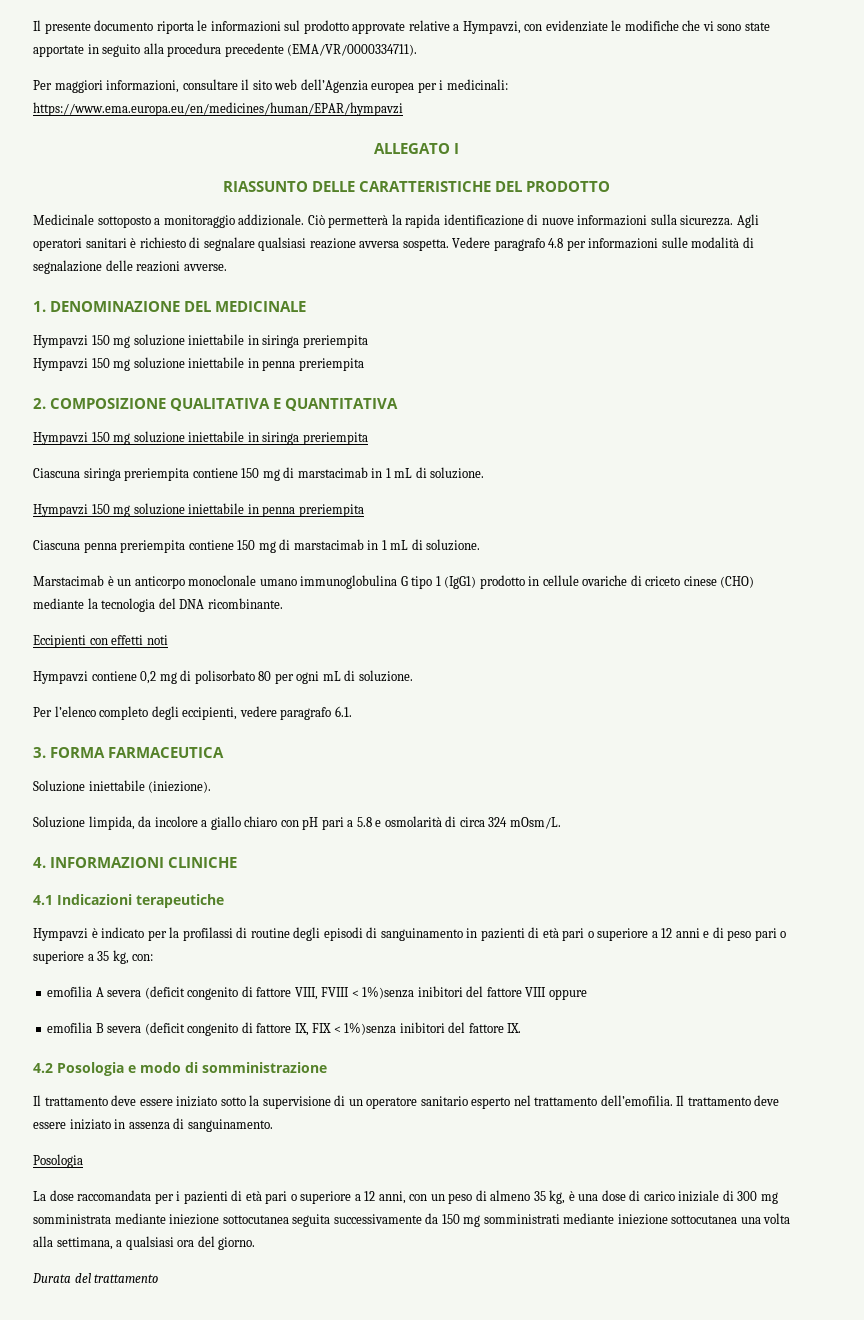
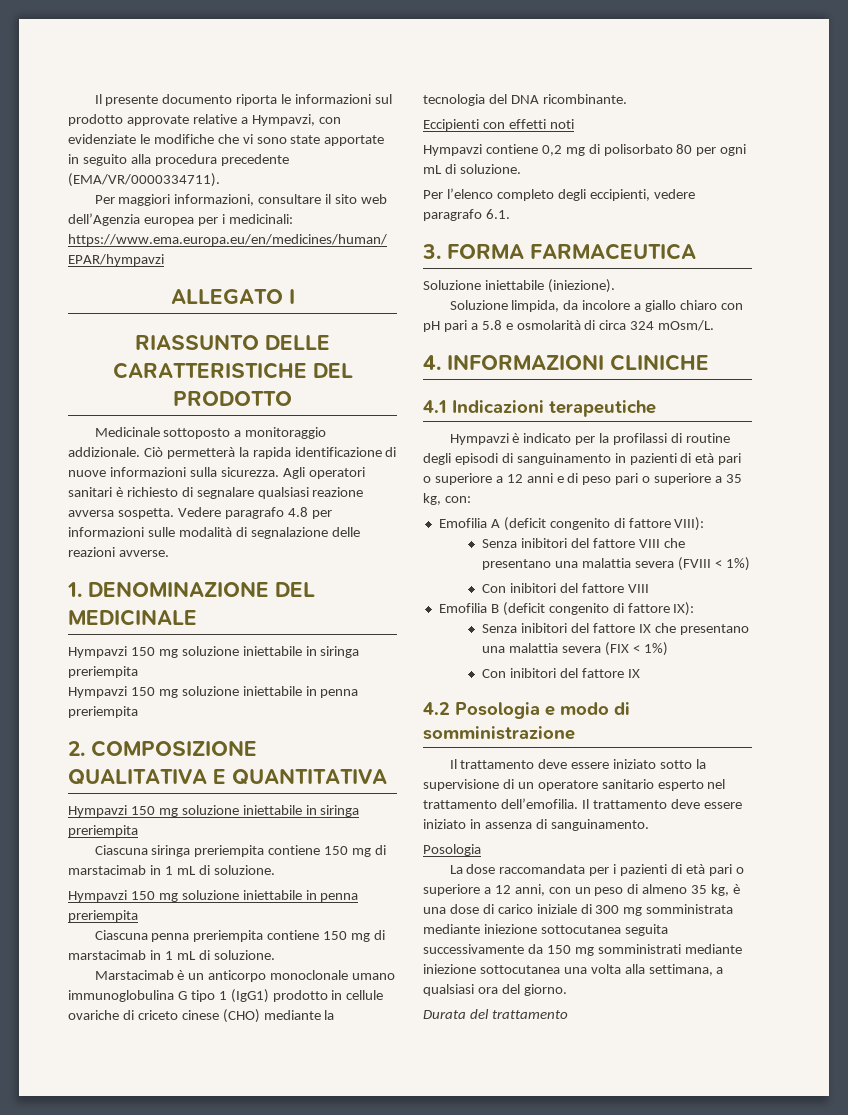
[47,986,587,1000] [47,1022,522,1036] emofilia A severa (deficit congenito di fattore VIII, FVIII < 1%)senza inibitori del fattore VIII oppure // emofilia B severa (deficit congenito di fattore IX, FIX < 1%)senza inibitori del fattore IX. -> [438,517,705,531] [482,538,685,548] [482,557,750,571] [482,583,650,593] [438,602,695,616] [482,623,749,635] [482,642,668,656] [482,668,641,678] Emofilia A (deficit congenito di fattore VIII): // Senza inibitori del fattore VIII che presentano una malattia severa (FVIII < 1%) // Con inibitori del fattore VIII // Emofilia B (deficit congenito di fattore IX): // Senza inibitori del fattore IX che presentano una malattia severa (FIX < 1%) // Con inibitori del fattore IX

